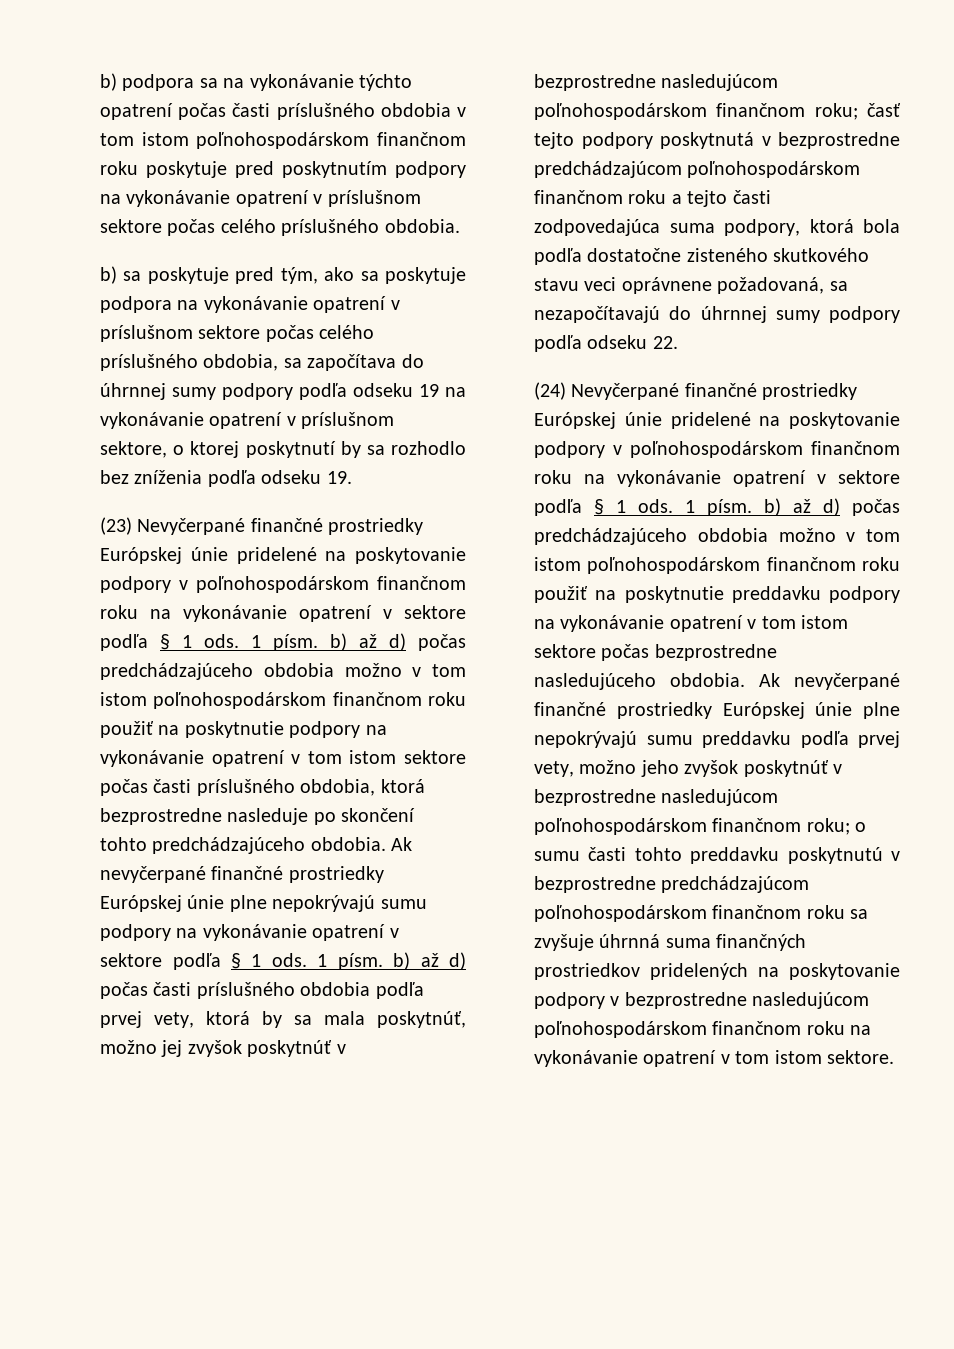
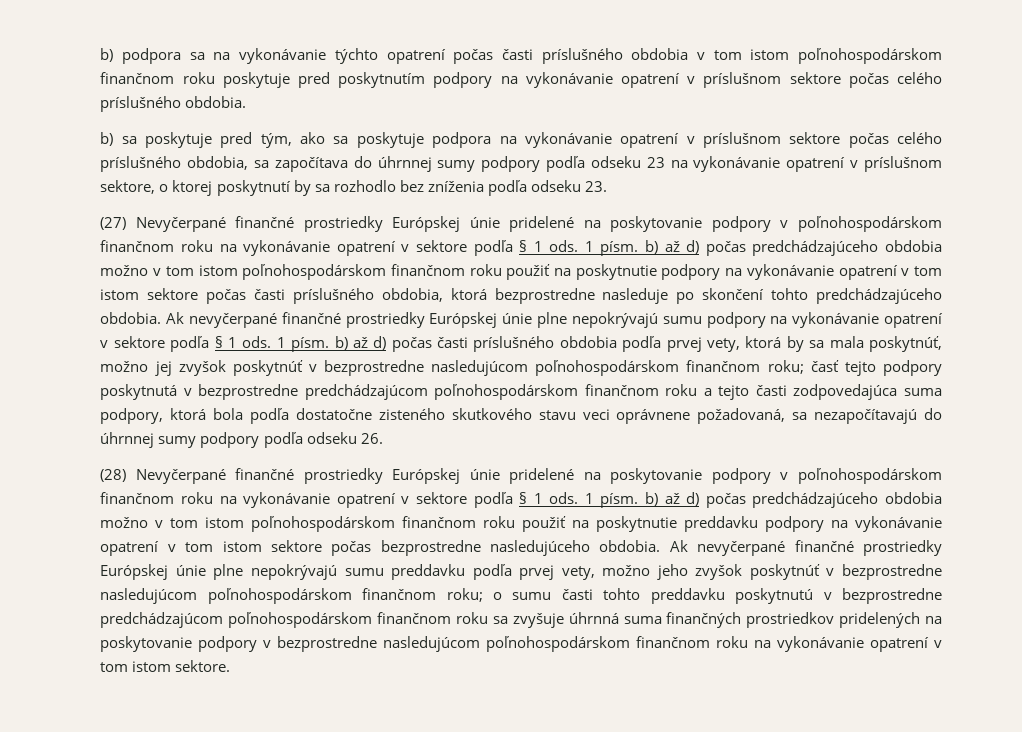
[419,384,440,397] 19 -> [646,157,665,168] 23
[326,471,352,484] [100,517,133,535] 19. // (23) -> [584,181,607,192] [100,217,127,230] 23. // (27)
[652,336,678,349] [534,382,567,400] 22. // (24) -> [360,433,383,444] [100,469,127,482] 26. // (28)

